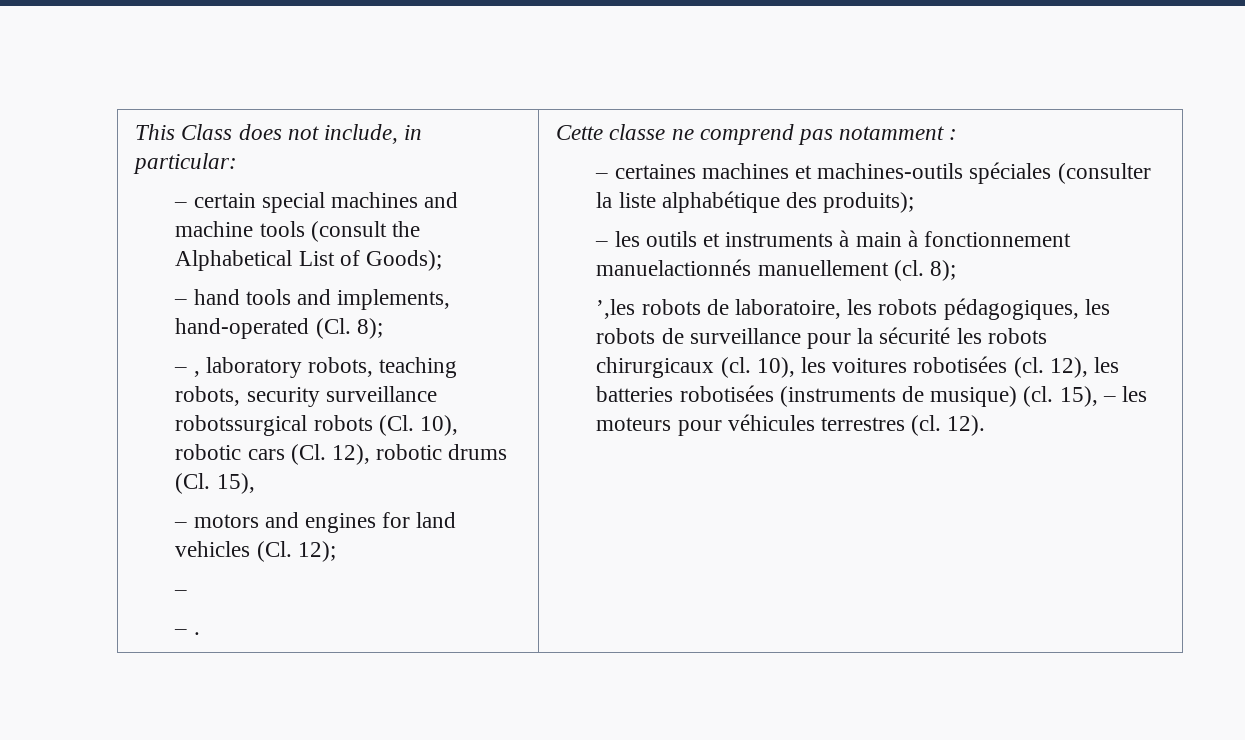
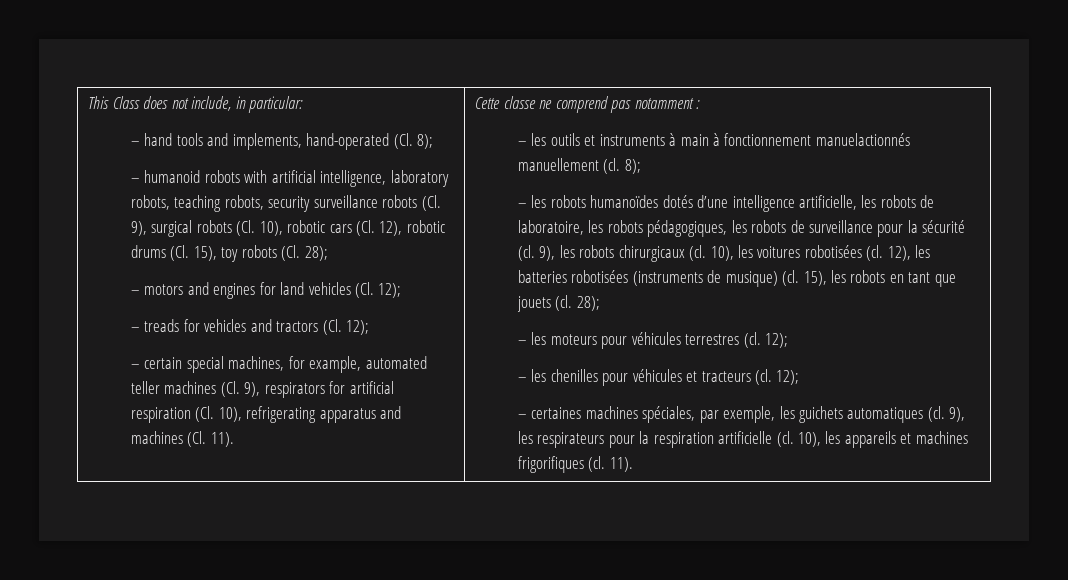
[174,192,459,213] [175,221,421,242] [175,250,443,271] // – certain special machines and machine tools (consult the Alphabetical List of Goods); -> (304, 104) none
[193,371,200,377] , -> [144,170,387,187] humanoid robots with artificial intelligence,
[175,415,308,436] robotssurgical -> [382,195,441,211] [130,220,193,237] robots (Cl. 9), surgical
(255, 483) none -> [221,245,328,262] toy robots (Cl. 28);
[174,629,200,635] // – . -> [144,319,370,335] [130,356,427,373] [130,381,394,398] [130,406,402,423] [130,431,234,447] treads for vehicles and tractors (Cl. 12); // – certain special machines, for example, automated teller machines (Cl. 9), respirators for artificial respiration (Cl. 10), refrigerating apparatus and machines (Cl. 11).
[595,162,1151,184] [596,191,915,213] // – certaines machines et machines-outils spéciales (consulter la liste alphabétique des produits); -> (701, 104) none
[596,299,636,319] ’,les -> [517,195,877,212] – les robots humanoïdes dotés d’une intelligence artificielle, les
(951, 335) none -> [517,245,556,261] (cl. 9),
(1098, 396) none -> [831,270,956,287] [516,295,600,312] les robots en tant que jouets (cl. 28); //
[947,415,986,436] 12). -> [765,333,789,348] [517,369,800,386] [517,406,966,423] [517,431,968,448] [517,456,633,473] 12); // – les chenilles pour véhicules et tracteurs (cl. 12); // – certaines machines spéciales, par exemple, les guichets automatiques (cl. 9), les respirateurs pour la respiration artificielle (cl. 10), les appareils et machines frigorifiques (cl. 11).

